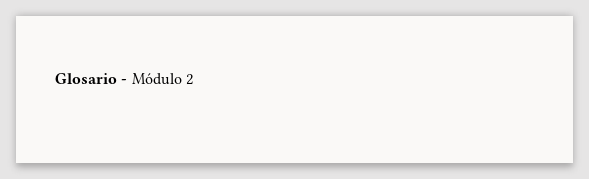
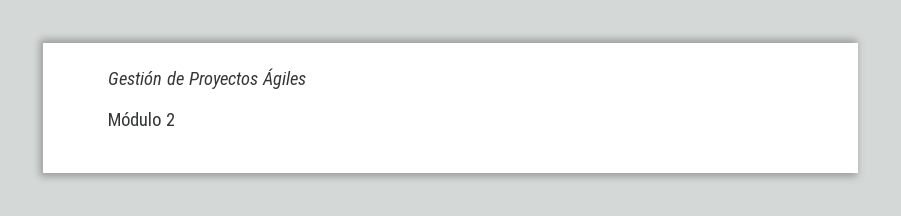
[55,73,128,84] Glosario - -> [108,68,306,89] Gestión de Proyectos Ágiles //

